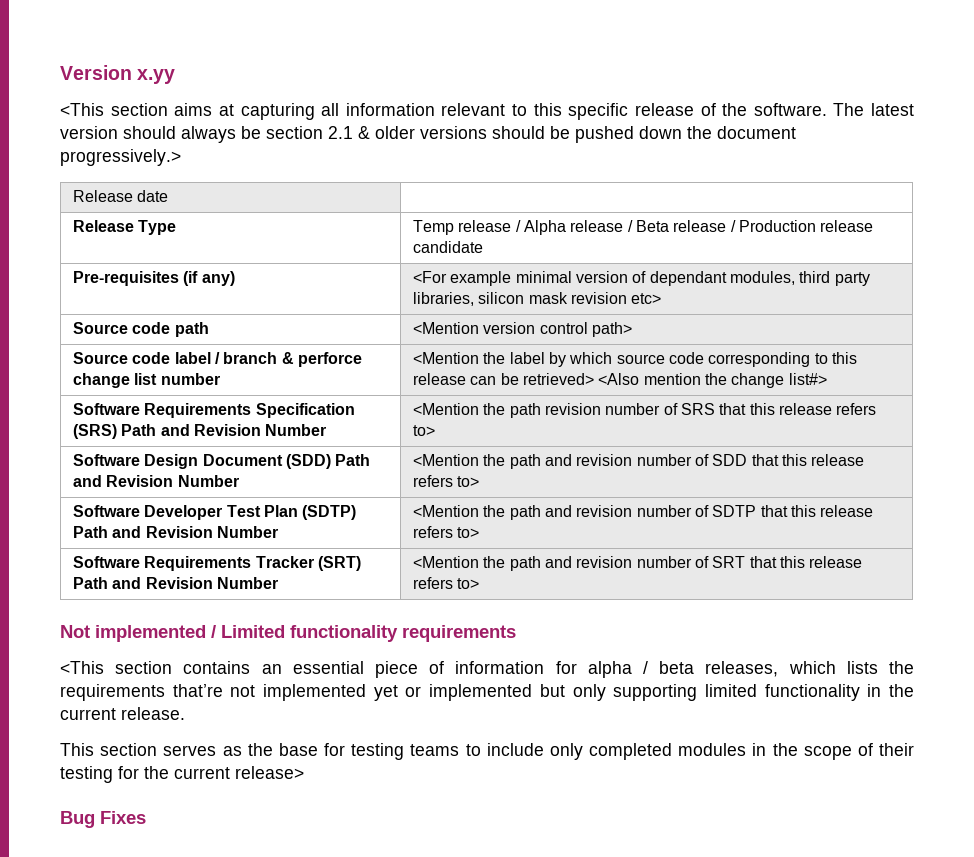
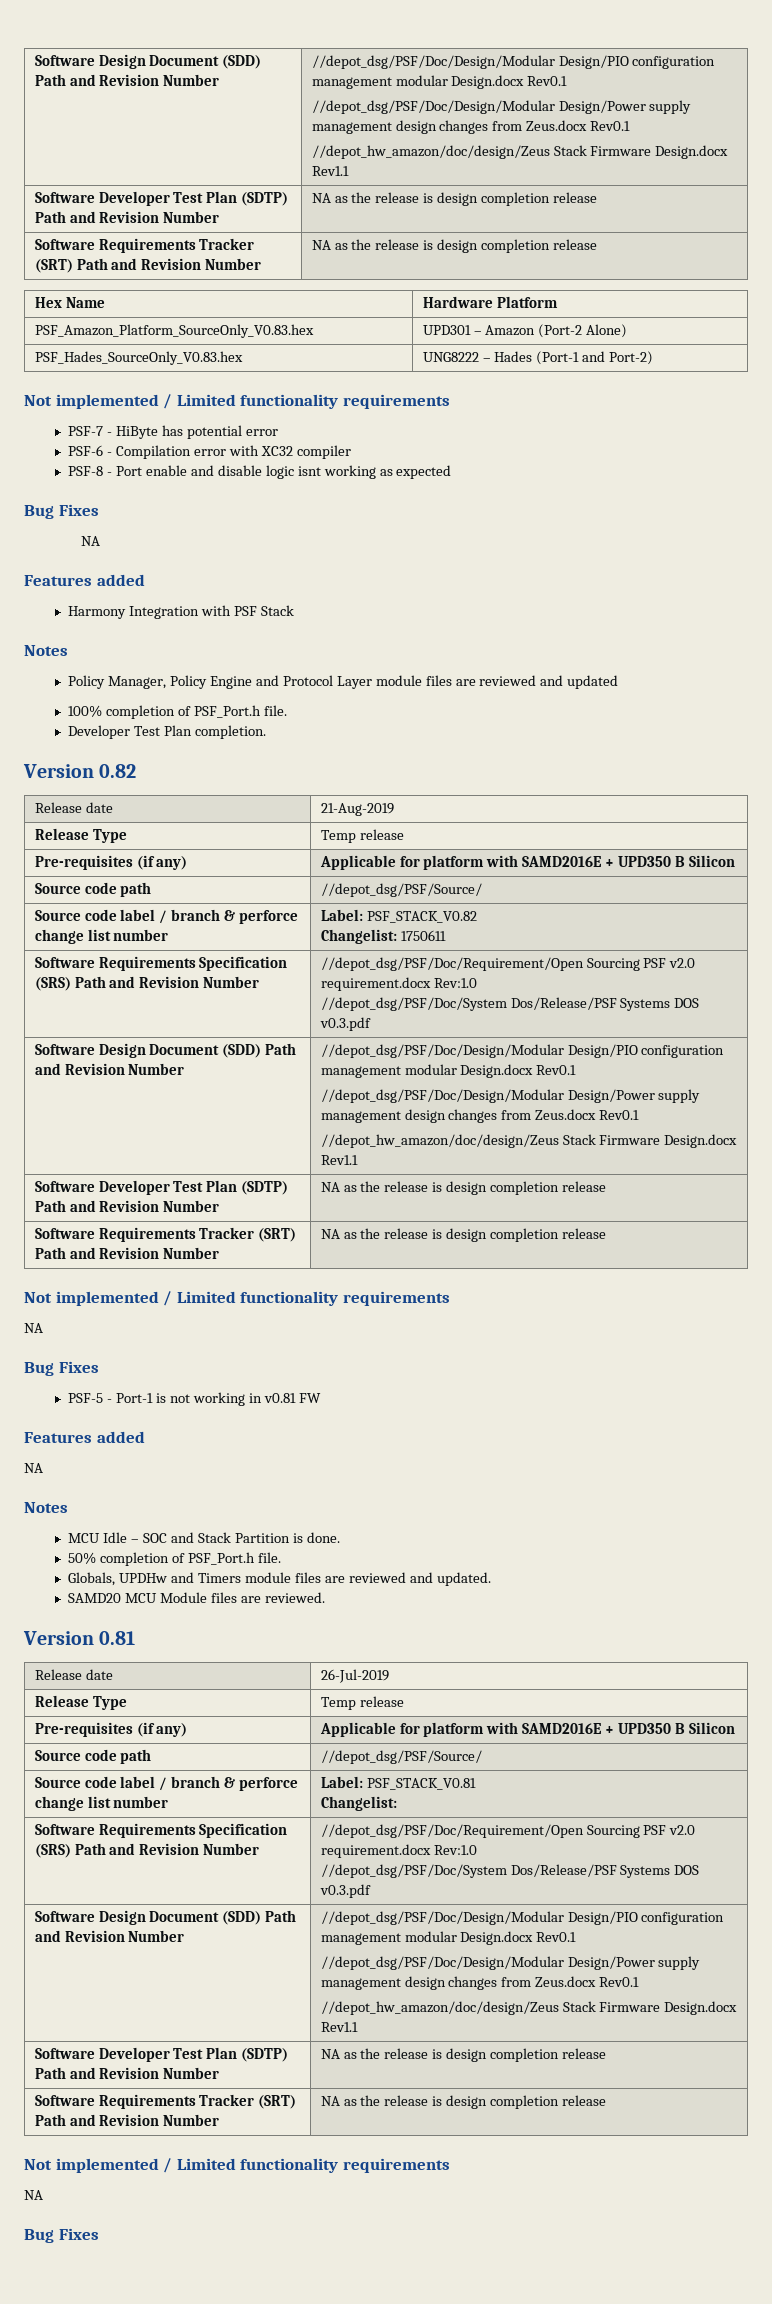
[60,65,176,84] [60,103,914,120] [60,126,796,143] [60,149,181,166] [73,190,169,202] [73,220,177,235] [413,220,874,235] [413,241,484,253] [73,271,235,286] [413,271,870,286] [413,292,662,306] [73,322,209,337] [413,322,632,337] Version x.yy // <This section aims at capturing all information relevant to this specific release of the software. The latest version should always be section 2.1 & older versions should be pushed down the document progressively.> // Release date | // Release Type | Temp release / Alpha release / Beta release / Production release candidate // Pre-requisites (if any) | <For example minimal version of dependant modules, third party libraries, silicon mask revision etc> // Source code path | <Mention version control path> -> [34,54,262,69] [34,74,220,86] [311,55,716,69] [311,75,568,89] [311,100,692,114] [311,120,631,134] [311,145,729,159] [311,166,349,176] [34,191,289,206] [34,211,220,223] [311,192,597,206] [34,238,255,253] [34,258,262,273] [311,239,597,253] [34,297,105,308] [422,296,558,308] [34,324,314,338] [422,324,628,338] [34,351,243,365] [422,351,654,365] [24,394,450,409] [68,425,278,439] [68,445,351,459] [68,465,452,479] [24,504,99,519] [80,536,100,546] [24,574,145,586] [68,605,294,619] [24,645,68,656] [68,675,619,689] [68,705,287,719] [68,725,267,739] [23,764,137,778] [34,802,113,813] [320,803,394,816] [34,828,127,843] [320,829,404,843] [34,855,188,870] [319,855,735,870] [34,882,152,897] [320,883,482,897] Software Design Document (SDD) Path and Revision Number | //depot_dsg/PSF/Doc/Design/Modular Design/PIO configuration management modular Design.docx Rev0.1 // //depot_dsg/PSF/Doc/Design/Modular Design/Power supply management design changes from Zeus.docx Rev0.1 // //depot_hw_amazon/doc/design/Zeus Stack Firmware Design.docx Rev1.1 // Software Developer Test Plan (SDTP) Path and Revision Number | NA as the release is design completion release // Software Requirements Tracker (SRT) Path and Revision Number | NA as the release is design completion release // Hex Name | Hardware Platform // PSF_Amazon_Platform_SourceOnly_V0.83.hex | UPD301 – Amazon (Port-2 Alone) // PSF_Hades_SourceOnly_V0.83.hex | UNG8222 – Hades (Port-1 and Port-2) // Not implemented / Limited functionality requirements // PSF-7 - HiByte has potential error // PSF-6 - Compilation error with XC32 compiler // PSF-8 - Port enable and disable logic isnt working as expected // Bug Fixes // NA // Features added // Harmony Integration with PSF Stack // Notes // Policy Manager, Policy Engine and Protocol Layer module files are reviewed and updated // 100% completion of PSF_Port.h file. // Developer Test Plan completion. // Version 0.82 // Release date | 21-Aug-2019 // Release Type | Temp release // Pre-requisites (if any) | Applicable for platform with SAMD2016E + UPD350 B Silicon // Source code path | //depot_dsg/PSF/Source/
[413,352,857,367] [413,373,827,388] [73,403,355,418] [73,424,327,439] [413,403,877,418] [413,425,436,436] [73,454,371,469] [73,475,239,487] [413,454,865,469] [413,475,480,487] [73,505,357,520] [73,526,278,538] [413,505,874,520] [413,526,480,538] [73,556,361,571] [73,577,278,589] [413,556,863,571] [413,577,480,589] [60,625,516,642] [60,661,915,678] [60,684,915,701] [60,707,185,720] [60,743,914,760] [60,766,304,783] <Mention the label by which source code corresponding to this release can be retrieved> <Also mention the change list#> // Software Requirements Specification (SRS) Path and Revision Number | <Mention the path revision number of SRS that this release refers to> // Software Design Document (SDD) Path and Revision Number | <Mention the path and revision number of SDD that this release refers to> // Software Developer Test Plan (SDTP) Path and Revision Number | <Mention the path and revision number of SDTP that this release refers to> // Software Requirements Tracker (SRT) Path and Revision Number | <Mention the path and revision number of SRT that this release refers to> // Not implemented / Limited functionality requirements // <This section contains an essential piece of information for alpha / beta releases, which lists the requirements that’re not implemented yet or implemented but only supporting limited functionality in the current release. // This section serves as the base for testing teams to include only completed modules in the scope of their testing for the current release> -> [320,909,477,923] [320,929,446,944] [34,956,288,971] [34,976,260,991] [320,957,696,971] [320,977,477,991] [320,997,700,1011] [319,1017,371,1031] [34,1043,297,1058] [34,1063,185,1075] [320,1044,725,1058] [320,1064,577,1078] [320,1089,701,1103] [320,1109,640,1123] [320,1134,738,1148] [320,1155,358,1165] [34,1180,289,1195] [34,1200,220,1212] [320,1181,606,1195] [34,1227,297,1242] [34,1247,220,1259] [320,1228,606,1242] [24,1291,450,1306] [24,1323,43,1333] [24,1361,99,1376] [68,1392,321,1406] [24,1431,145,1443] [24,1463,43,1473] [24,1502,68,1513] [68,1532,340,1543] [68,1552,281,1566] [68,1572,491,1586] [68,1592,325,1603] [23,1631,136,1645] [34,1669,113,1680] [320,1669,389,1683] [34,1695,127,1710] [320,1696,404,1710] [34,1722,188,1737] [319,1722,735,1737] [34,1749,152,1764] [320,1750,482,1764] [34,1776,299,1791] [34,1796,169,1811] [320,1776,476,1790] [320,1796,397,1811] [34,1823,288,1838] [34,1843,260,1858] [320,1824,696,1838] [320,1844,477,1858] [320,1864,700,1878] [319,1884,371,1898] [34,1910,297,1925] [34,1930,185,1942] [320,1911,725,1925] [320,1931,577,1945] [320,1956,701,1970] [320,1976,640,1990] [320,2001,738,2015] [320,2022,358,2032] [34,2047,289,2062] [34,2067,220,2079] [320,2048,606,2062] [34,2094,297,2109] [34,2114,220,2126] [320,2095,606,2109] [24,2158,450,2173] [24,2190,43,2200] Label: PSF_STACK_V0.82 // Changelist: 1750611 // Software Requirements Specification (SRS) Path and Revision Number | //depot_dsg/PSF/Doc/Requirement/Open Sourcing PSF v2.0 requirement.docx Rev:1.0 // //depot_dsg/PSF/Doc/System Dos/Release/PSF Systems DOS v0.3.pdf // Software Design Document (SDD) Path and Revision Number | //depot_dsg/PSF/Doc/Design/Modular Design/PIO configuration management modular Design.docx Rev0.1 // //depot_dsg/PSF/Doc/Design/Modular Design/Power supply management design changes from Zeus.docx Rev0.1 // //depot_hw_amazon/doc/design/Zeus Stack Firmware Design.docx Rev1.1 // Software Developer Test Plan (SDTP) Path and Revision Number | NA as the release is design completion release // Software Requirements Tracker (SRT) Path and Revision Number | NA as the release is design completion release // Not implemented / Limited functionality requirements // NA // Bug Fixes // PSF-5 - Port-1 is not working in v0.81 FW // Features added // NA // Notes // MCU Idle – SOC and Stack Partition is done. // 50% completion of PSF_Port.h file. // Globals, UPDHw and Timers module files are reviewed and updated. // SAMD20 MCU Module files are reviewed. // Version 0.81 // Release date | 26-Jul-2019 // Release Type | Temp release // Pre-requisites (if any) | Applicable for platform with SAMD2016E + UPD350 B Silicon // Source code path | //depot_dsg/PSF/Source/ // Source code label / branch & perforce change list number | Label: PSF_STACK_V0.81 // Changelist: // Software Requirements Specification (SRS) Path and Revision Number | //depot_dsg/PSF/Doc/Requirement/Open Sourcing PSF v2.0 requirement.docx Rev:1.0 // //depot_dsg/PSF/Doc/System Dos/Release/PSF Systems DOS v0.3.pdf // Software Design Document (SDD) Path and Revision Number | //depot_dsg/PSF/Doc/Design/Modular Design/PIO configuration management modular Design.docx Rev0.1 // //depot_dsg/PSF/Doc/Design/Modular Design/Power supply management design changes from Zeus.docx Rev0.1 // //depot_hw_amazon/doc/design/Zeus Stack Firmware Design.docx Rev1.1 // Software Developer Test Plan (SDTP) Path and Revision Number | NA as the release is design completion release // Software Requirements Tracker (SRT) Path and Revision Number | NA as the release is design completion release // Not implemented / Limited functionality requirements // NA

